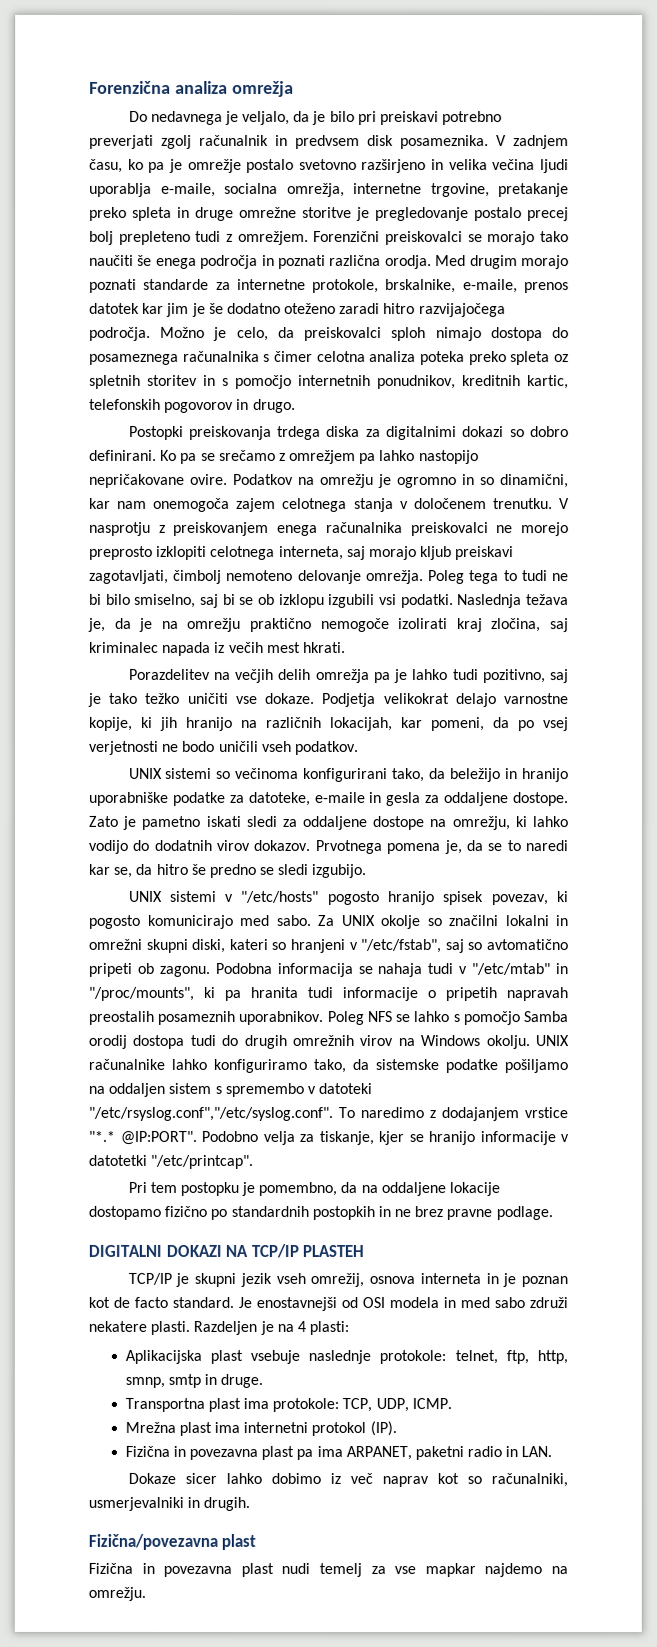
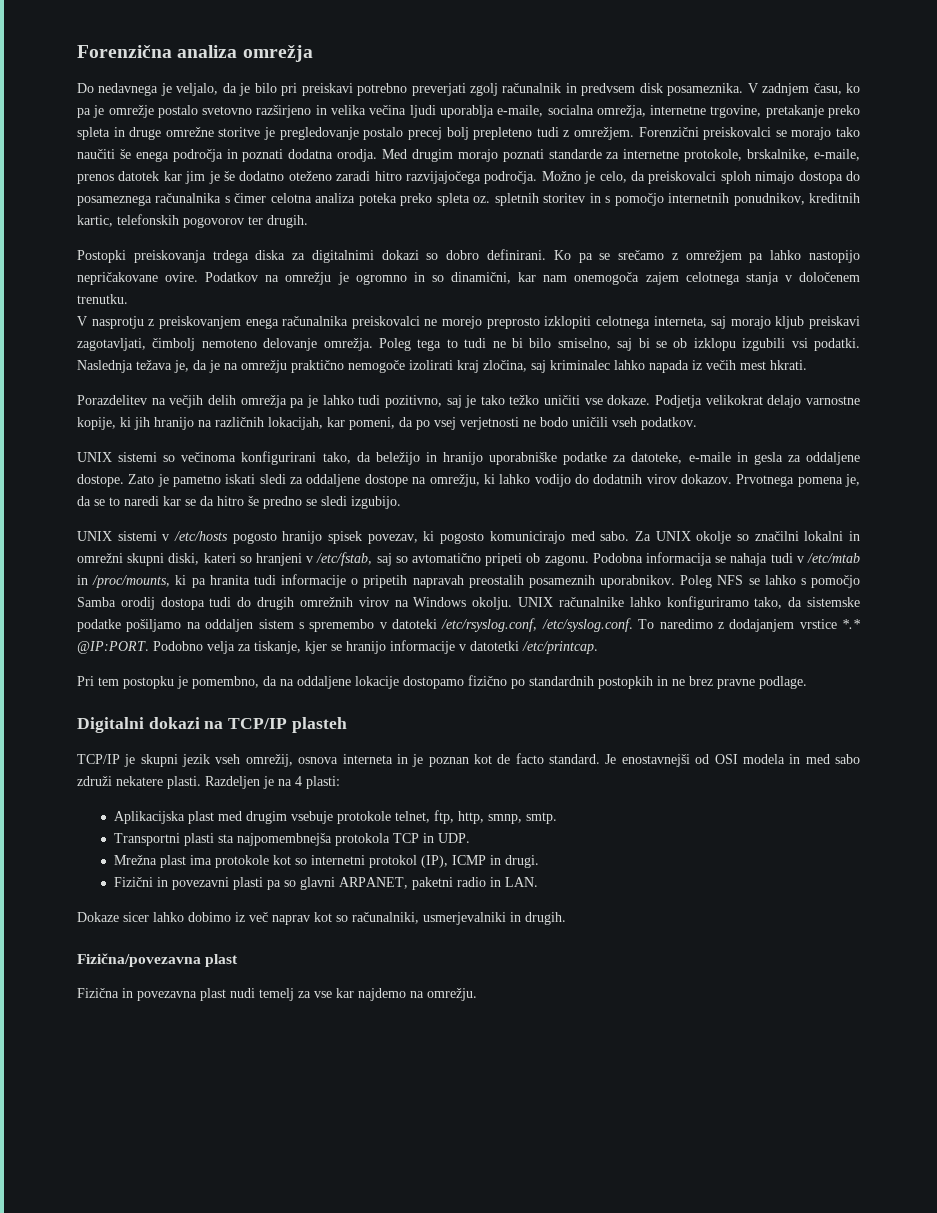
[329,255,382,267] različna -> [288,149,334,159] dodatna
[554,354,569,363] oz -> [473,196,491,203] oz.
[236,398,296,413] in drugo. -> [248,215,308,228] ter drugih.
(553, 504) none -> (128, 299) //
(159, 647) none -> [614,360,645,370] lahko
[113,866,133,878] se, -> [185,499,196,506] se
[240,890,319,903] "/etc/hosts" -> [174,531,229,541] /etc/hosts
[360,939,442,954] "/etc/fstab", -> [316,552,373,566] /etc/fstab,
[471,963,568,976] [88,986,194,1001] "/etc/mtab" in "/proc/mounts", -> [807,553,861,563] [77,575,171,588] /etc/mtab in /proc/mounts,
[88,1106,333,1122] "/etc/rsyslog.conf","/etc/syslog.conf". -> [441,618,633,632] /etc/rsyslog.conf, /etc/syslog.conf.
[88,1130,197,1145] "*.* @IP:PORT". -> [842,619,860,629] [77,641,149,654] *.* @IP:PORT.
[150,1154,254,1169] "/etc/printcap". -> [522,641,598,654] /etc/printcap.
[88,1243,365,1258] DIGITALNI DOKAZI NA TCP/IP PLASTEH -> [77,717,347,733] Digitalni dokazi na TCP/IP plasteh
[250,1349,568,1365] [124,1373,264,1388] [124,1397,452,1413] [124,1421,397,1437] [124,1445,343,1460] vsebuje naslednje protokole: telnet, ftp, http, smnp, smtp in druge. // Transportna plast ima protokole: TCP, UDP, ICMP. // Mrežna plast ima internetni protokol (IP). // Fizična in povezavna plast pa ima -> [217,810,557,824] [113,833,470,846] [113,855,539,868] [113,877,335,890] med drugim vsebuje protokole telnet, ftp, http, smnp, smtp. // Transportni plasti sta najpomembnejša protokola TCP in UDP. // Mrežna plast ima protokole kot so internetni protokol (IP), ICMP in drugi. // Fizični in povezavni plasti pa so glavni
[424,1563,476,1578] mapkar -> [336,988,354,998] kar

